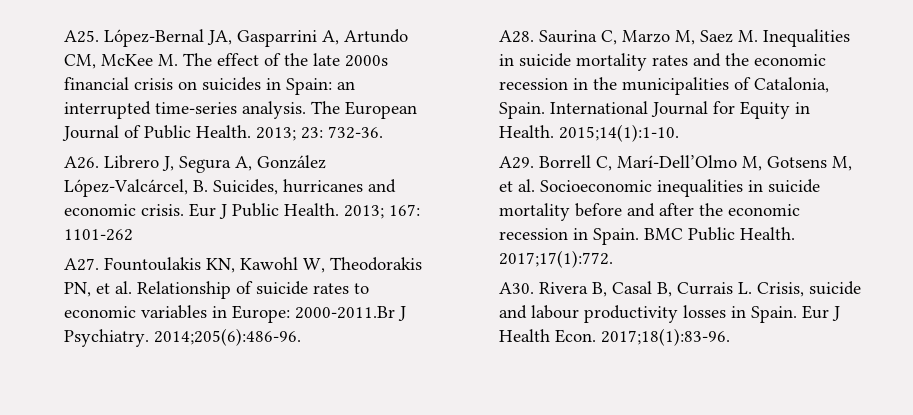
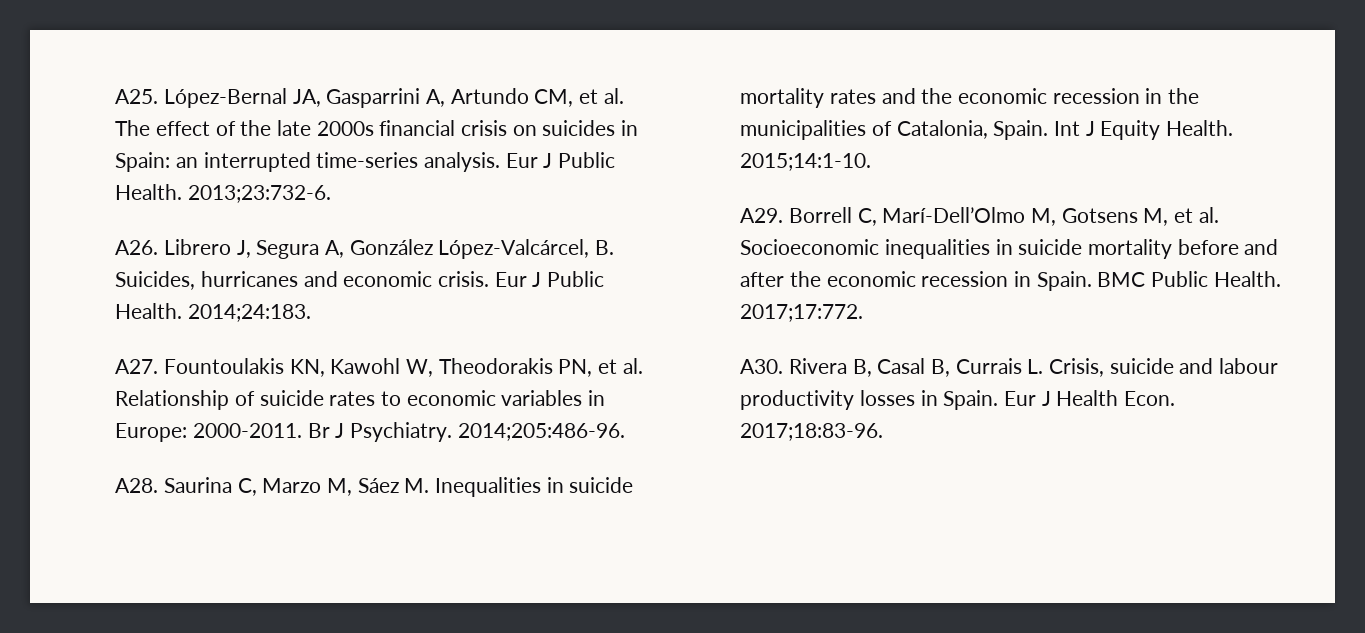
[101,54,179,66] McKee M. -> [579,88,624,104] et al.
[311,101,418,119] [62,125,384,141] The European Journal of Public Health. 2013; 23: 732-36. -> [505,152,616,168] [115,184,332,203] Eur J Public Health. 2013;23:732-6.
[344,204,421,219] [64,229,134,241] 2013; 167: 1101-262 -> [188,304,312,322] 2014;24:183.
[295,306,396,319] 2000-2011.Br -> [193,423,330,438] 2000-2011. Br
[154,328,302,346] 2014;205(6):486-96. -> [457,423,625,441] 2014;205:486-96.
[700,30,734,43] Saez -> [357,478,399,493] Sáez
[550,101,811,119] [499,124,680,142] International Journal for Equity in Health. 2015;14(1):1-10. -> [1054,120,1234,140] [740,153,872,171] Int J Equity Health. 2015;14:1-10.
[499,250,614,268] 2017;17(1):772. -> [740,304,864,322] 2017;17:772.
[601,328,731,346] 2017;18(1):83-96. -> [740,423,884,441] 2017;18:83-96.

